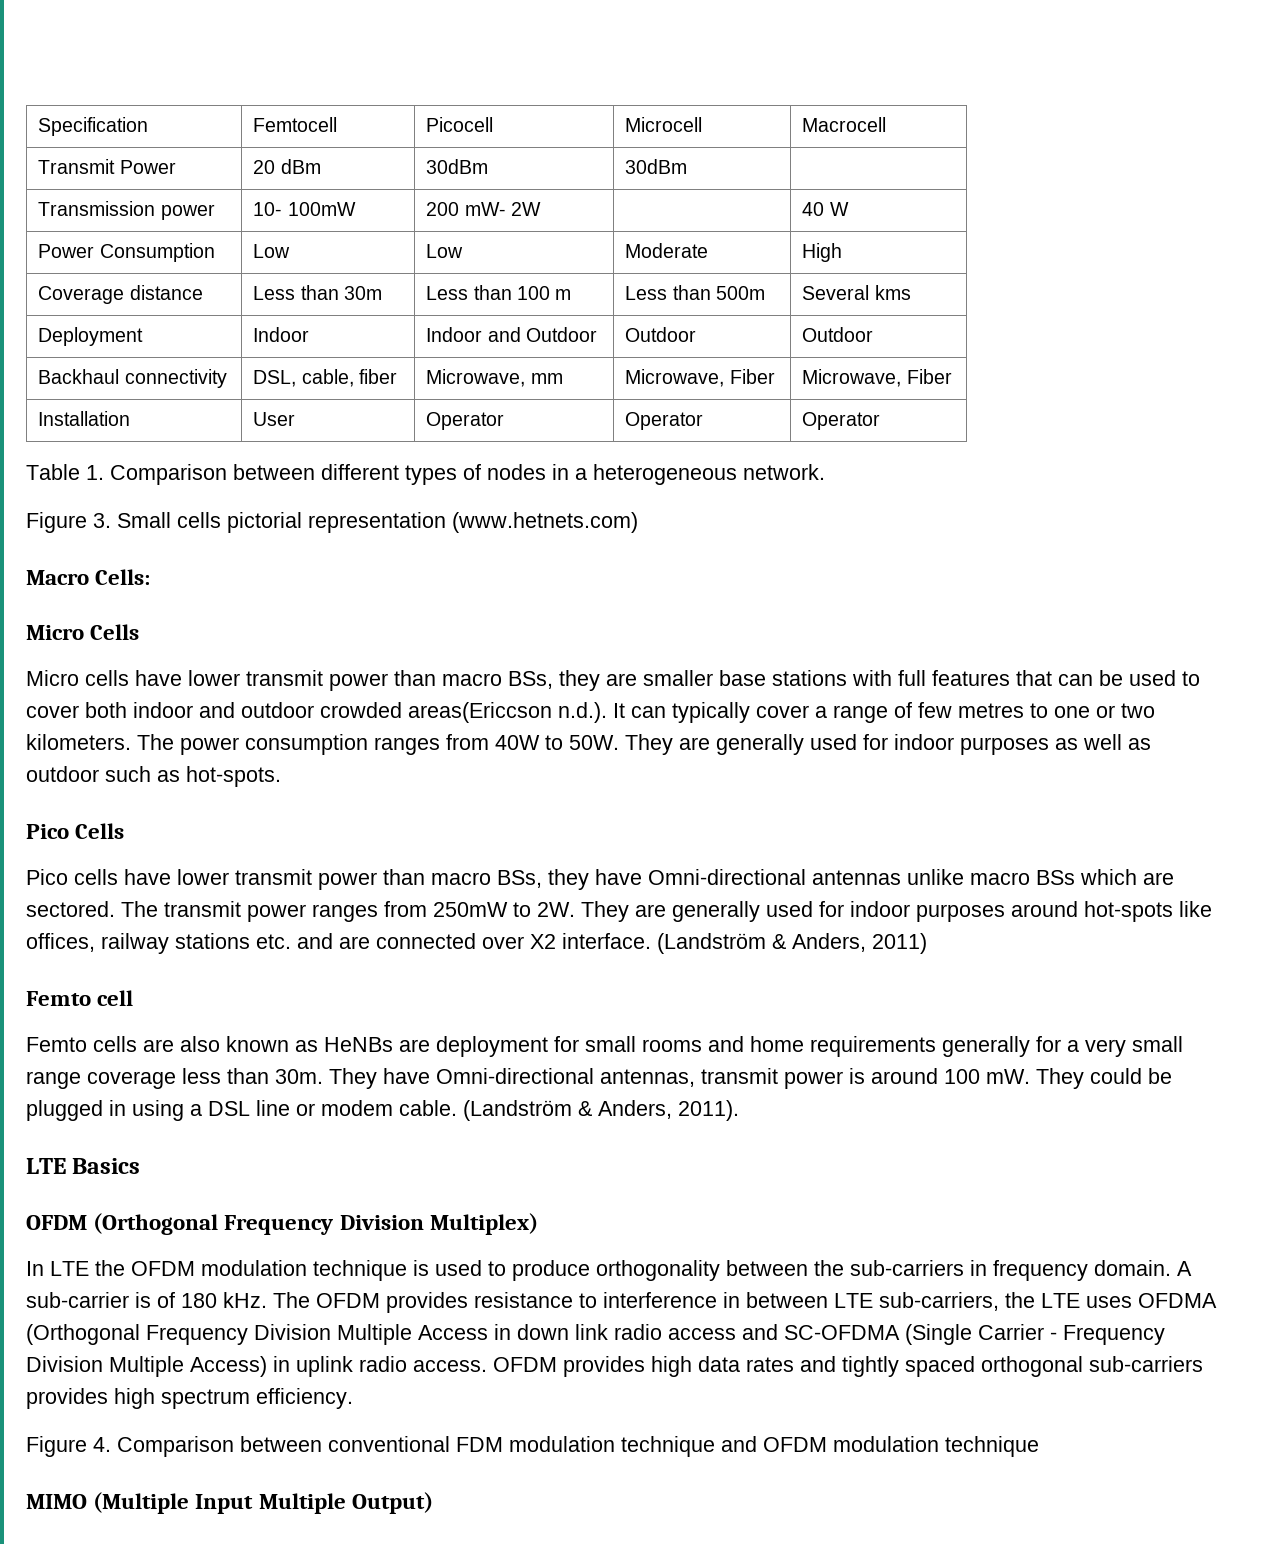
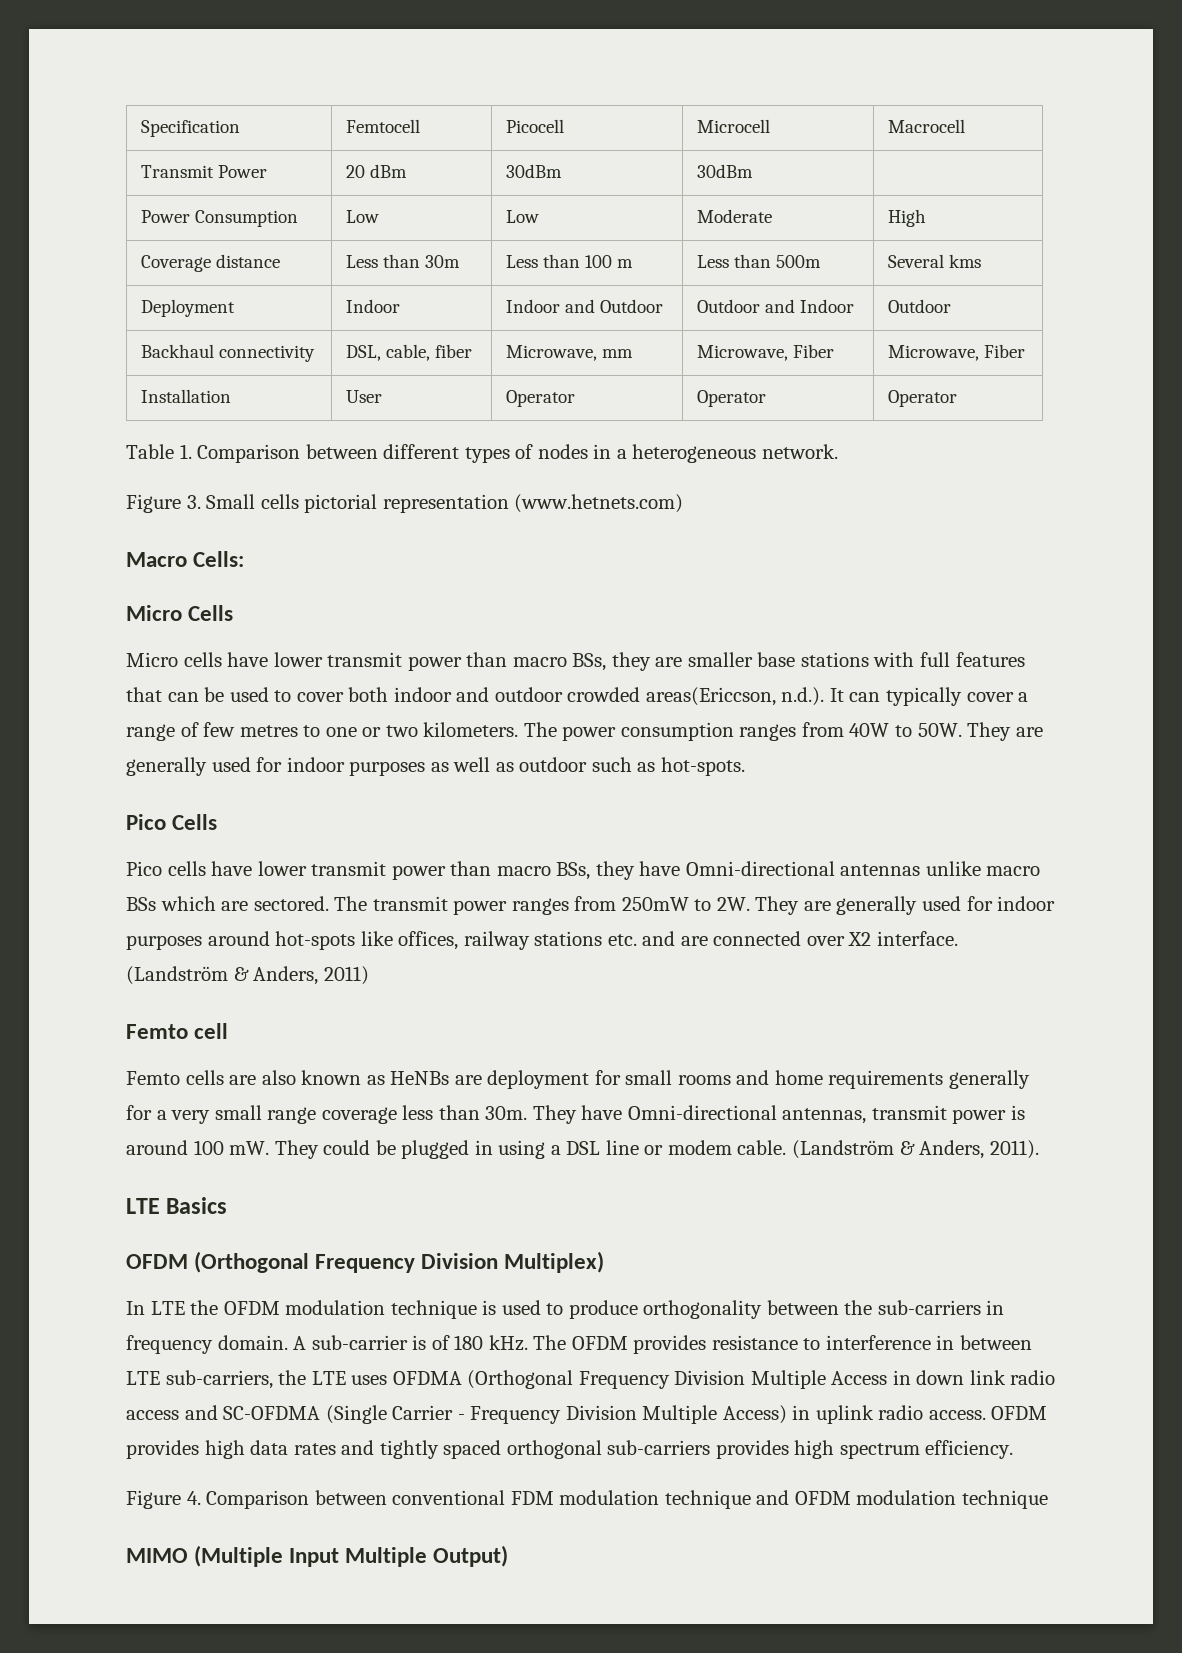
[38,201,215,220] [253,202,356,216] [426,202,541,216] [802,202,849,216] // Transmission power | 10- 100mW | 200 mW- 2W | | 40 W -> (754, 171) none
(697, 334) none -> [765,299,855,313] and Indoor
[408,702,552,723] areas(Ericcson -> [645,687,776,706] areas(Ericcson,

